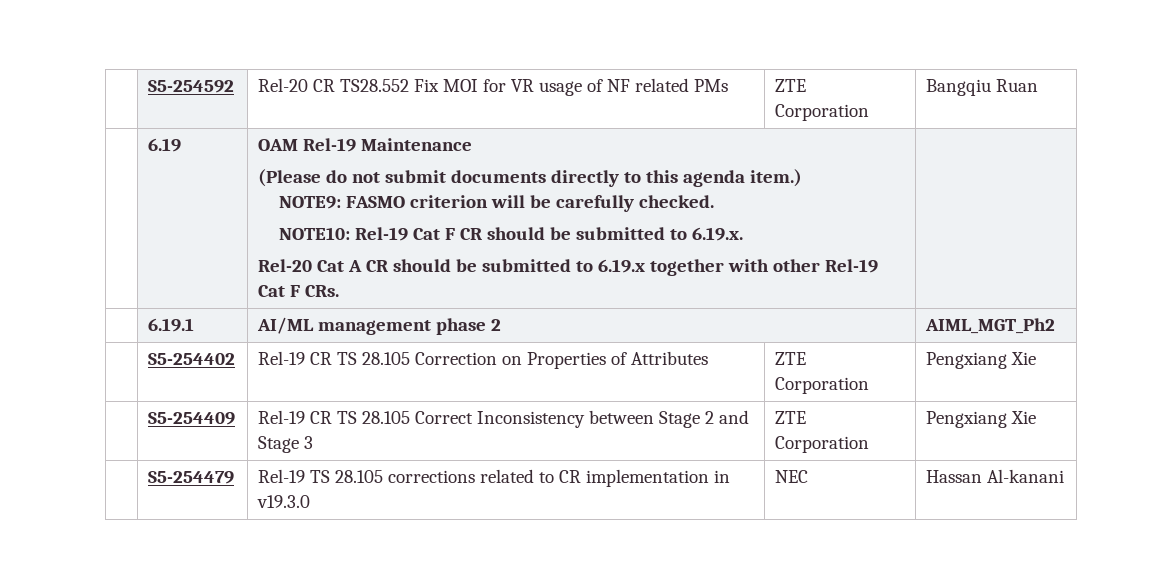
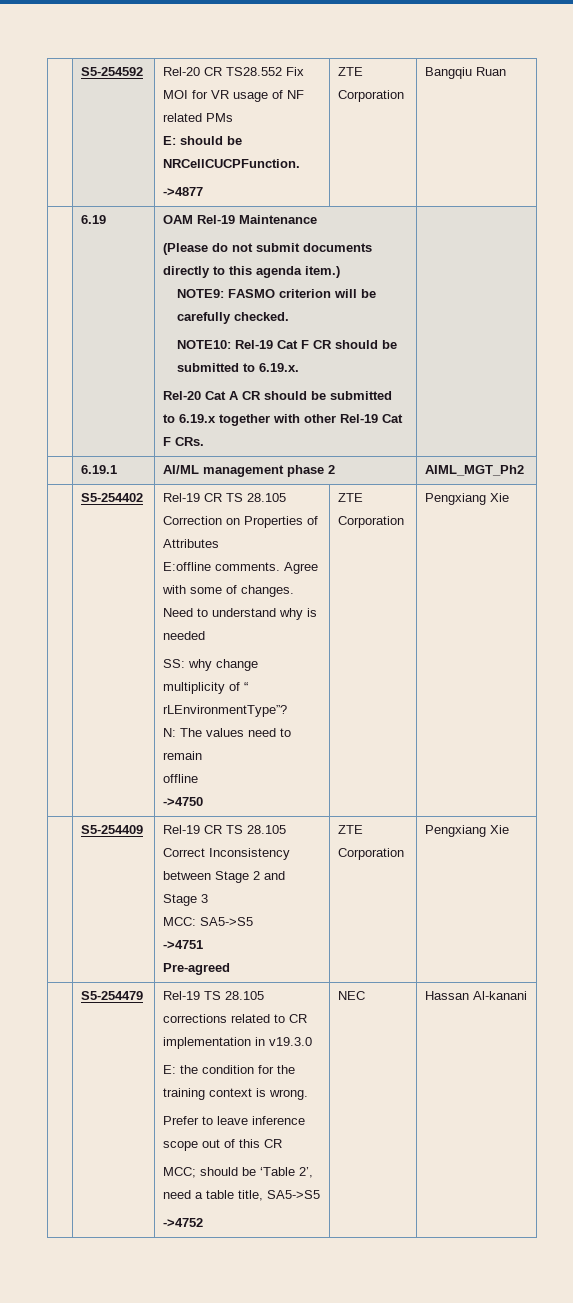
(729, 85) none -> [163,136,243,145] [163,159,301,168] [163,187,204,196] // E: should be NRCellCUCPFunction. // ->4877
(709, 358) none -> [163,562,319,574] [162,585,295,597] [163,608,318,620] [163,631,206,640] [163,659,259,671] [163,682,249,694] [163,705,288,717] [163,728,292,737] [163,751,203,760] [163,774,199,783] [163,797,204,806] // E:offline comments. Agree with some of changes. Need to understand why is needed // SS: why change multiplicity of “ rLEnvironmentType”? // N: The values need to remain // offline // ->4750
(314, 442) none -> [163,917,254,926] [163,940,204,949] [163,963,231,975] // MCC: SA5->S5 // ->4751 // Pre-agreed
(311, 501) none -> [163,1065,296,1074] [163,1088,309,1100] [163,1116,306,1125] [163,1139,283,1151] [163,1167,314,1178] [163,1190,321,1201] [163,1218,204,1227] // E: the condition for the training context is wrong. // Prefer to leave inference scope out of this CR // MCC; should be ‘Table 2’, need a table title, SA5->S5 // ->4752

